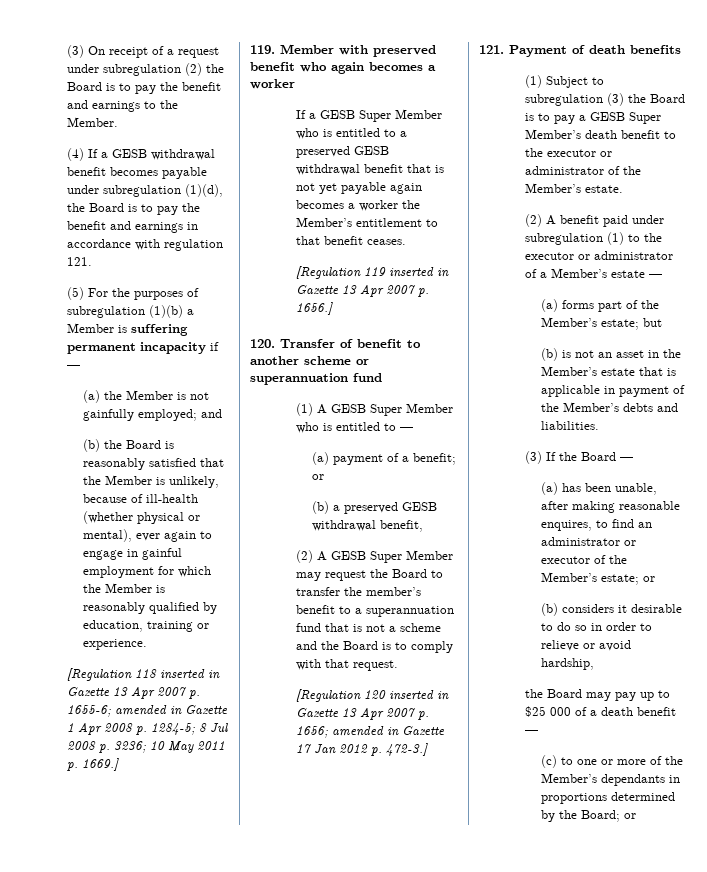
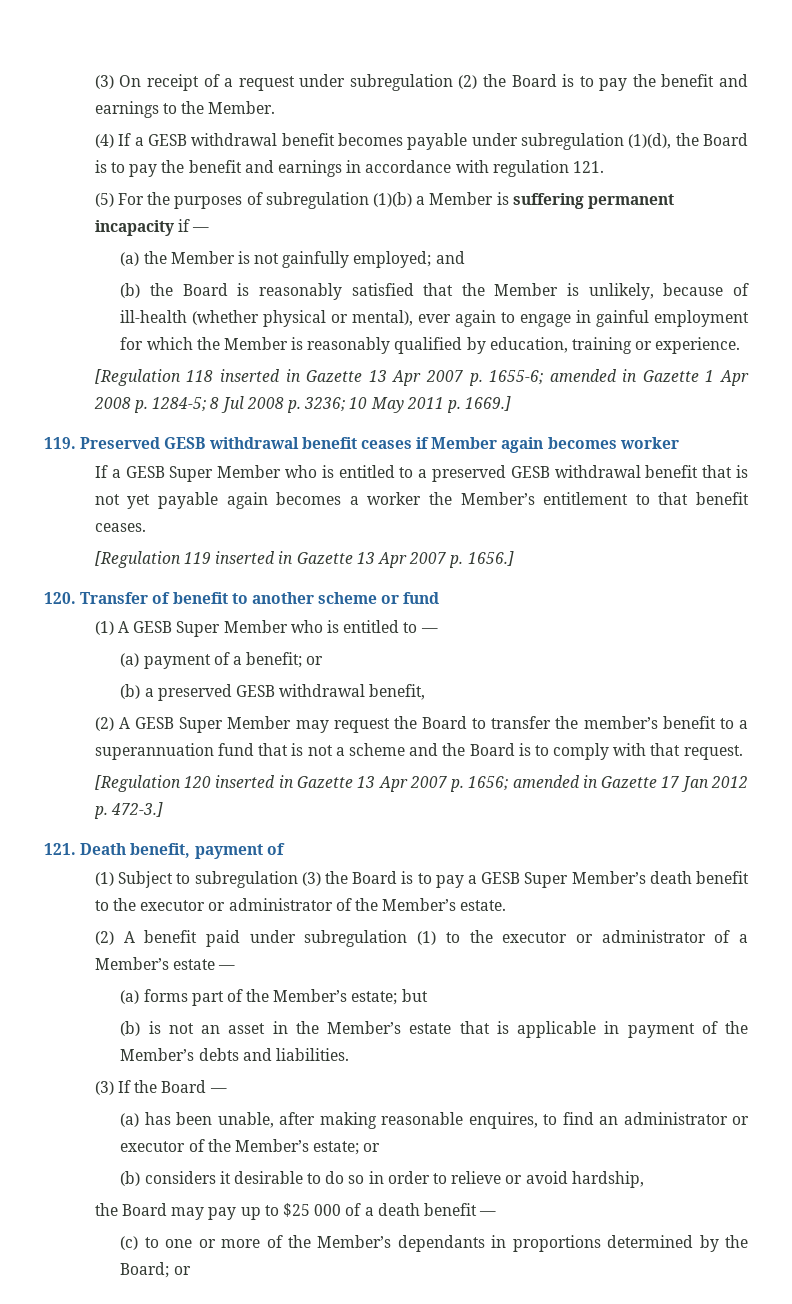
[280,44,436,57] [250,62,436,74] Member with preserved benefit who again becomes a -> [80,437,617,453] Preserved GESB withdrawal benefit ceases if Member again becomes
[250,373,348,385] superannuation -> (400, 599) none
[509,45,681,57] Payment of death benefits -> [80,843,285,859] Death benefit, payment of

